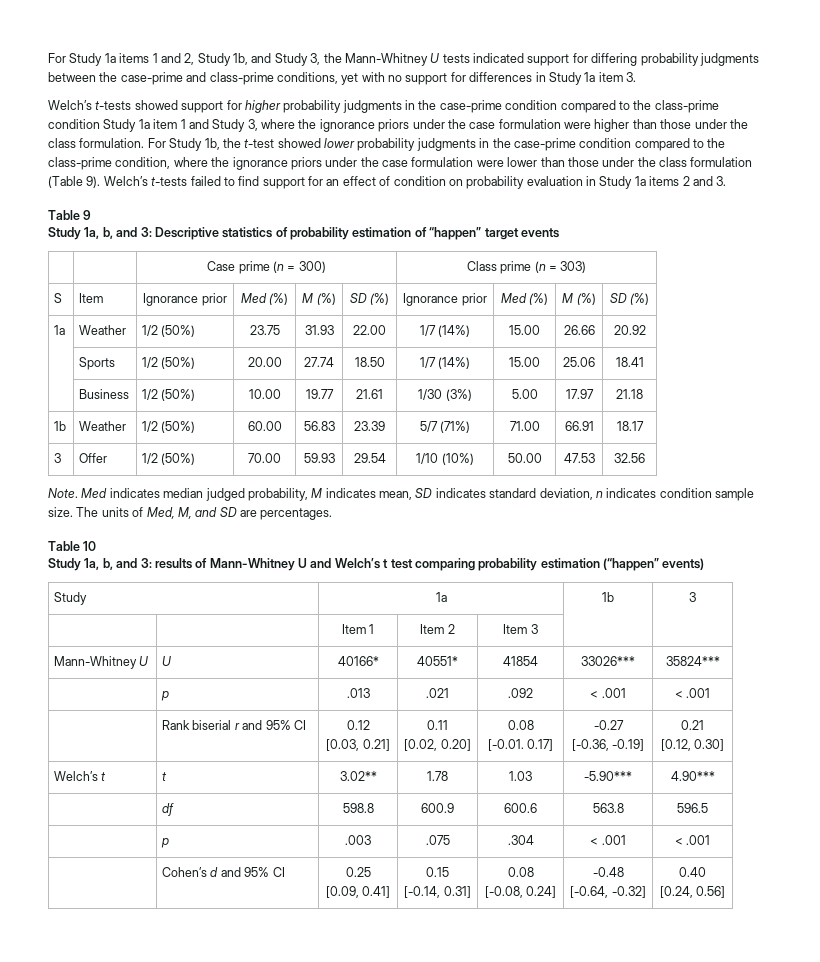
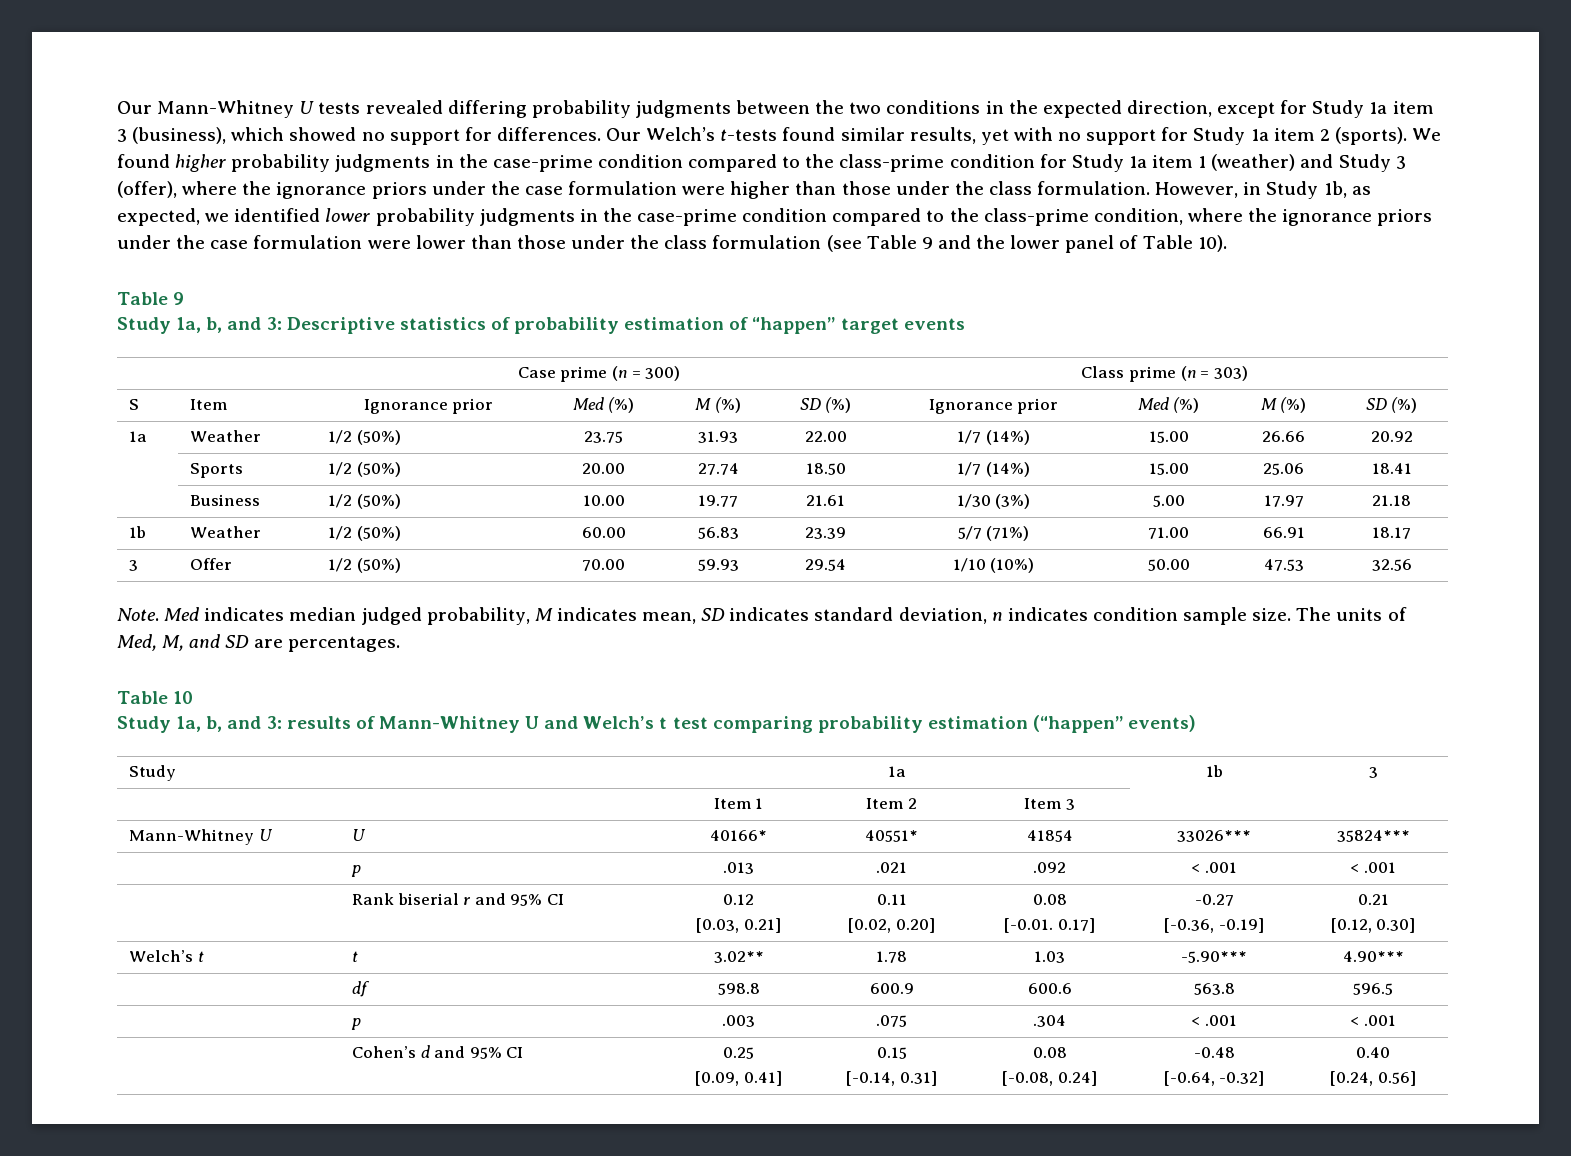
[48,53,588,66] For Study 1a items 1 and 2, Study 1b, and Study 3, the Mann-Whitney U tests indicated support for -> [117,100,443,118] Our Mann-Whitney U tests revealed
[120,72,338,85] case-prime and class-prime conditions, -> [849,100,1434,118] [117,127,976,145] two conditions in the expected direction, except for Study 1a item 3 (business), which showed no support for differences. Our Welch’s t-tests found similar results,
[469,72,636,85] [48,100,242,113] differences in Study 1a item 3. // Welch’s t-tests showed support for -> [1193,127,1442,145] [117,154,170,168] Study 1a item 2 (sports). We found
(100, 124) none -> [1039,154,1067,168] for
[188,119,258,132] and Study 3, -> [1211,154,1406,172] [117,181,177,198] (weather) and Study 3 (offer),
[147,138,321,151] For Study 1b, the t-test showed -> [1155,181,1371,199] [117,208,321,226] However, in Study 1b, as expected, we identified
[48,176,727,189] (Table 9). Welch’s t-tests failed to find support for an effect of condition on probability evaluation in Study 1a items 2 and 3. -> [826,235,1227,253] (see Table 9 and the lower panel of Table 10).

